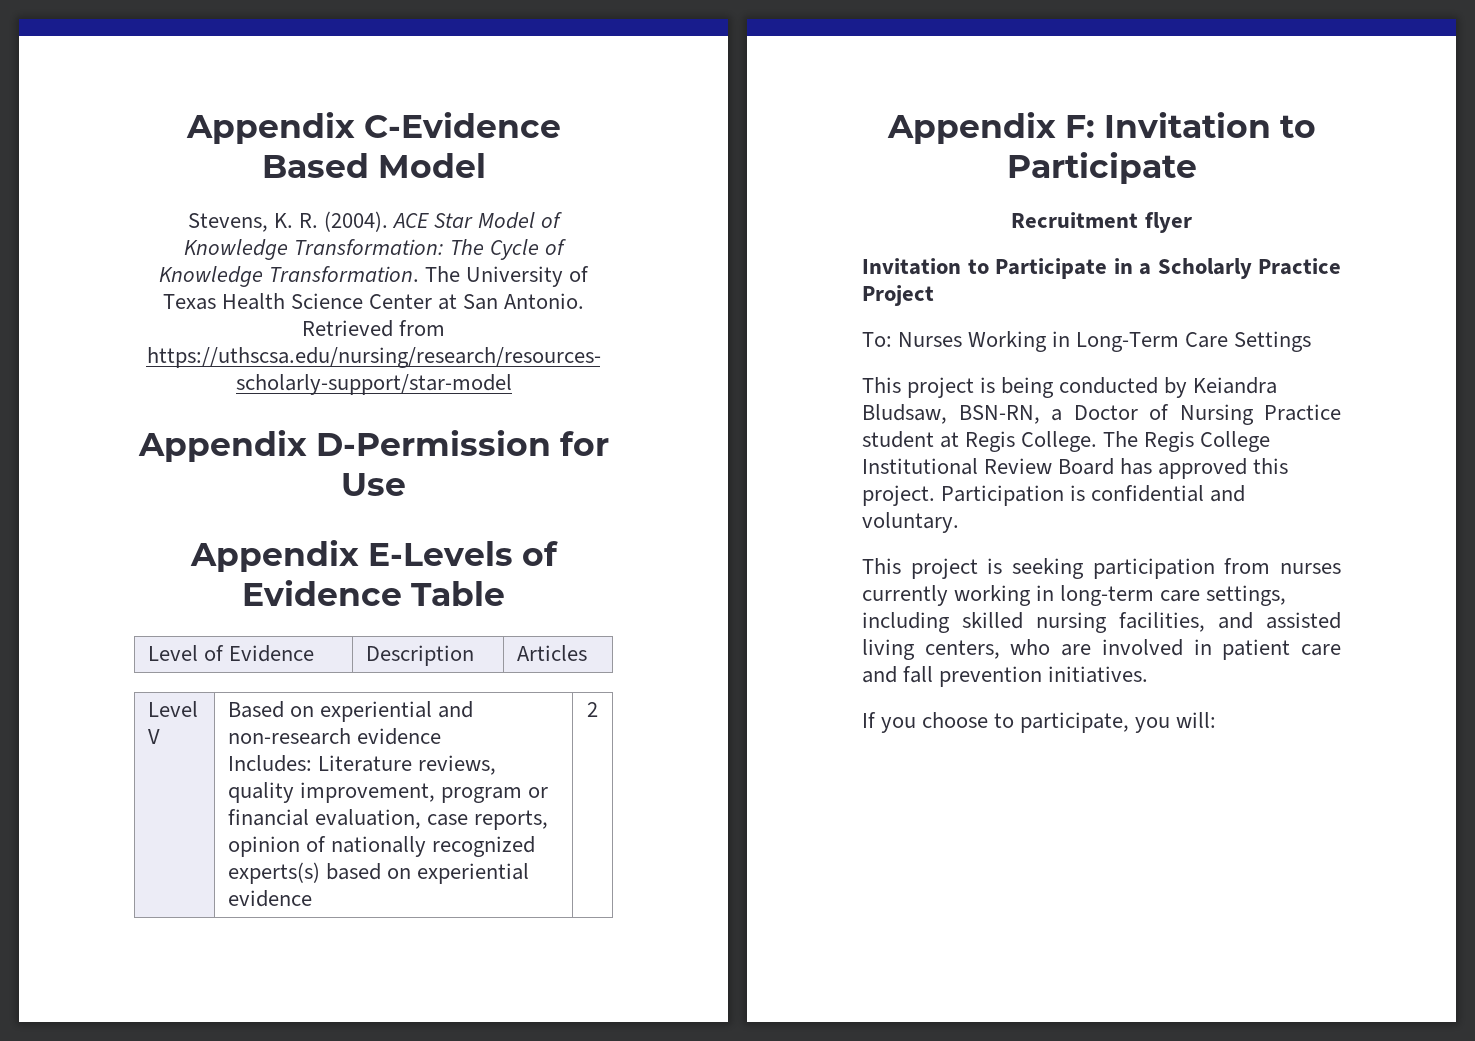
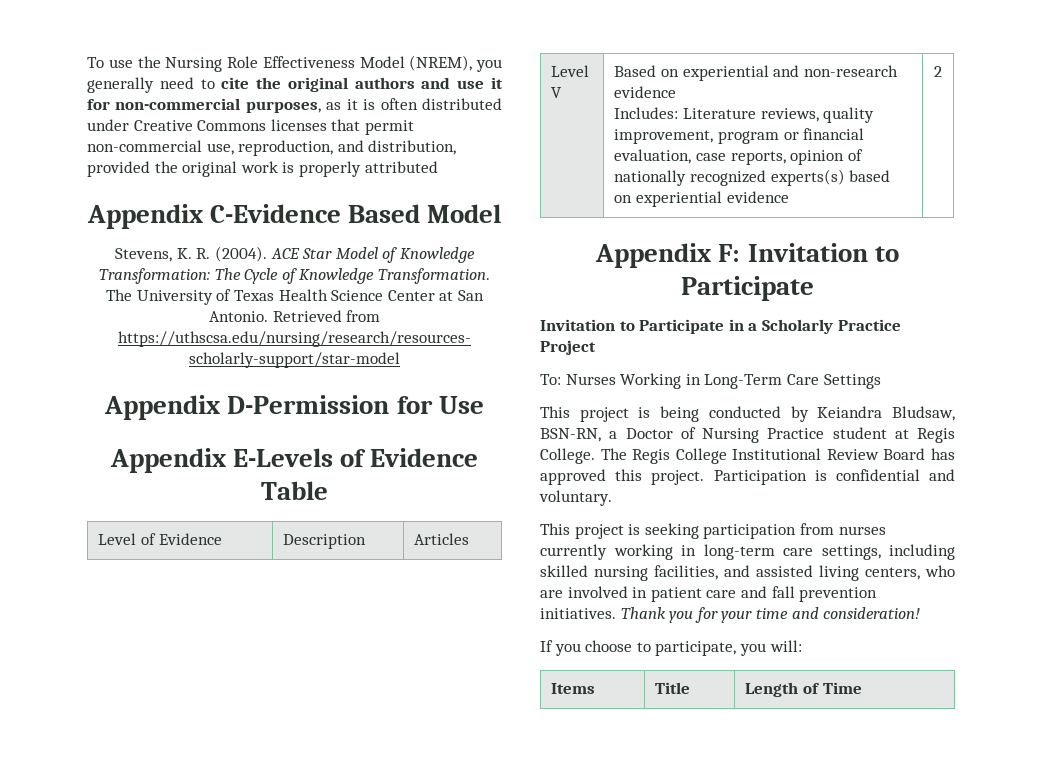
(185, 128) none -> [87,55,502,72] [87,77,503,93] [87,98,503,113] [87,119,414,135] [87,140,457,156] [87,161,438,177] To use the Nursing Role Effectiveness Model (NREM), you generally need to cite the original authors and use it for non-commercial purposes, as it is often distributed under Creative Commons licenses that permit non-commercial use, reproduction, and distribution, provided the original work is properly attributed //
[1011,212,1192,233] // Recruitment flyer -> (814, 288) none
(1149, 674) none -> [620,607,921,623] Thank you for your time and consideration!
(1217, 720) none -> [551,683,596,694] [655,682,691,694] [745,682,862,697] // Items | Title | Length of Time

